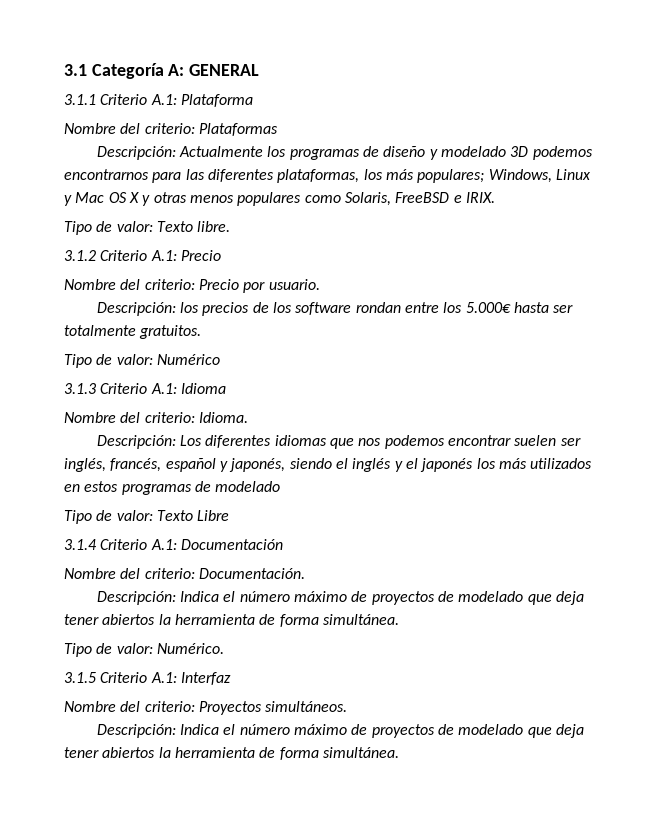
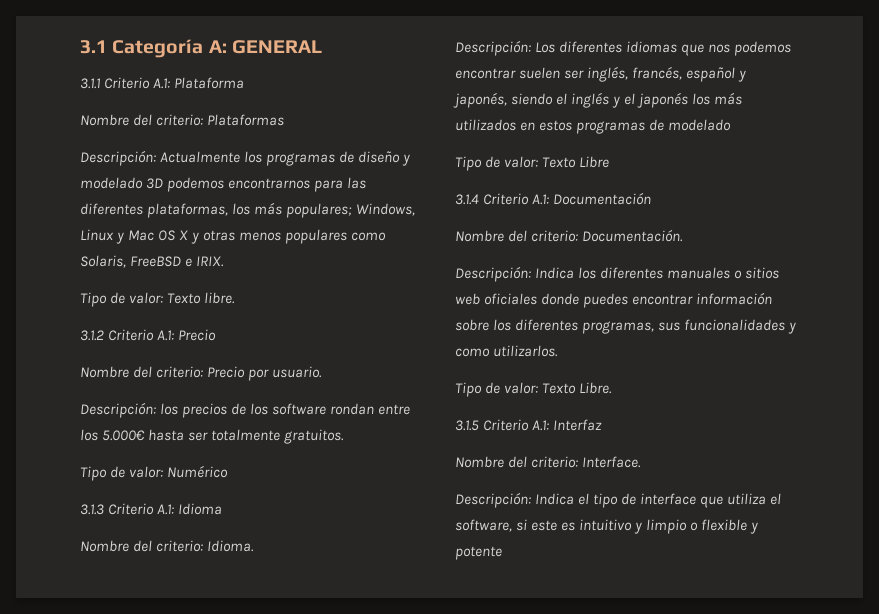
[223,591,584,605] [64,614,399,627] [64,643,224,657] el número máximo de proyectos de modelado que deja tener abiertos la herramienta de forma simultánea. // Tipo de valor: Numérico. -> [578,267,780,279] [455,292,773,308] [455,319,797,334] [455,345,559,357] [455,382,613,397] los diferentes manuales o sitios web oficiales donde puedes encontrar información sobre los diferentes programas, sus funcionalidades y como utilizarlos. // Tipo de valor: Texto Libre.
[198,701,348,715] [96,724,584,738] [64,747,399,760] Proyectos simultáneos. // Descripción: Indica el número máximo de proyectos de modelado que deja tener abiertos la herramienta de forma simultánea. -> [582,456,642,468] [455,492,782,508] [455,519,759,534] [455,546,502,560] Interface. // Descripción: Indica el tipo de interface que utiliza el software, si este es intuitivo y limpio o flexible y potente

